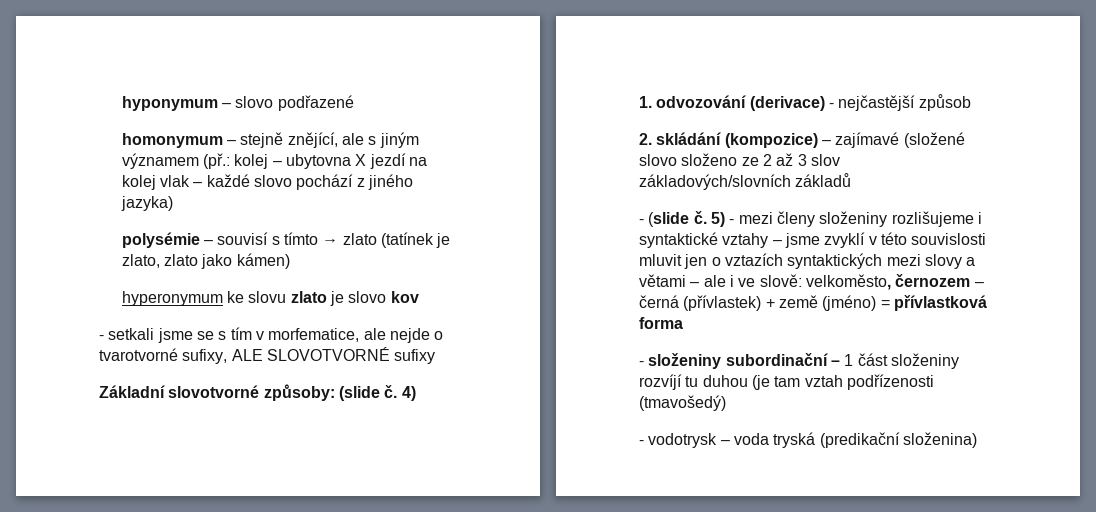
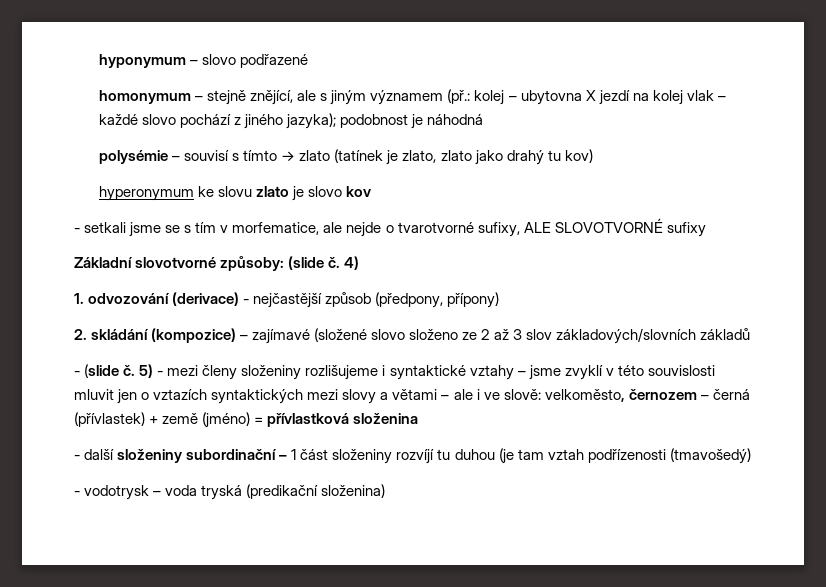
[120,196,173,211] jazyka) -> [286,113,484,129] jazyka); podobnost je náhodná
[236,253,290,269] kámen) -> [506,149,593,165] drahý tu kov)
(971, 102) none -> [375,292,500,308] (předpony, přípony)
[639,317,683,329] [639,361,644,366] forma // - -> [353,413,419,424] [74,449,115,460] složenina // - další

